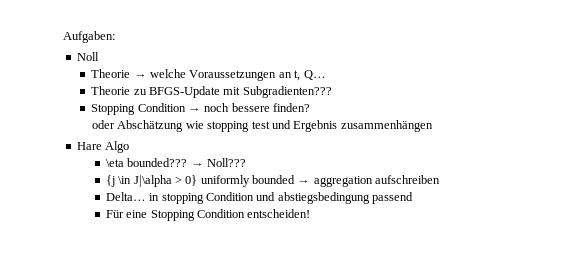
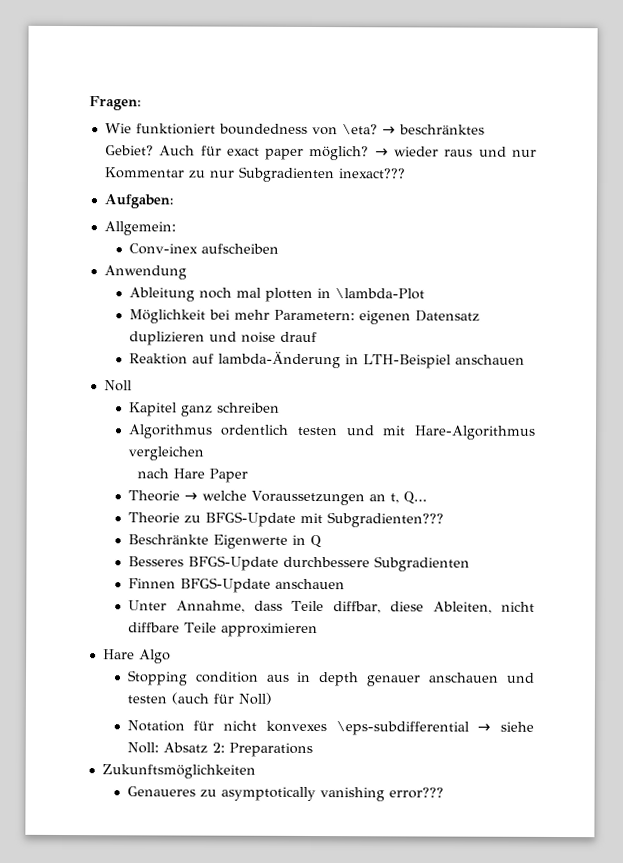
[63,31,115,43] [76,52,99,61] Aufgaben: // Noll -> [89,96,142,111] [104,123,485,136] [104,145,537,161] [104,166,406,183] [103,194,174,209] [103,221,176,236] [128,243,279,255] [103,265,187,280] [128,287,425,303] [128,309,480,325] [128,331,317,346] [128,351,525,369] [103,380,132,392] [128,402,280,417] [127,424,536,440] [127,446,204,461] [136,468,248,483] Fragen: // Wie funktioniert boundedness von \eta? → beschränktes Gebiet? Auch für exact paper möglich? → wieder raus und nur Kommentar zu nur Subgradienten inexact??? // Aufgaben: // Allgemein: // Conv-inex aufscheiben // Anwendung // Ableitung noch mal plotten in \lambda-Plot // Möglichkeit bei mehr Parametern: eigenen Datensatz duplizieren und noise drauf // Reaktion auf lambda-Änderung in LTH-Beispiel anschauen // Noll // Kapitel ganz schreiben // Algorithmus ordentlich testen und mit Hare-Algorithmus vergleichen // nach Hare Paper
[91,103,311,115] [92,120,433,132] [76,141,130,153] [105,158,246,167] [105,175,441,187] [105,192,414,204] [105,209,311,221] Stopping Condition → noch bessere finden? // oder Abschätzung wie stopping test und Ergebnis zusammenhängen // Hare Algo // \eta bounded??? → Noll??? // {j \in J|\alpha > 0} uniformly bounded → aggregation aufschreiben // Delta… in stopping Condition und abstiegsbedingung passend // Für eine Stopping Condition entscheiden! -> [127,534,322,549] [127,555,470,572] [127,577,345,593] [127,600,535,614] [127,622,318,638] [102,649,171,664] [126,670,535,687] [126,692,272,705] [126,720,534,736] [126,742,313,758] [101,764,256,779] [126,786,444,802] Beschränkte Eigenwerte in Q // Besseres BFGS-Update durchbessere Subgradienten // Finnen BFGS-Update anschauen // Unter Annahme, dass Teile diffbar, diese Ableiten, nicht diffbare Teile approximieren // Hare Algo // Stopping condition aus in depth genauer anschauen und testen (auch für Noll) // Notation für nicht konvexes \eps-subdifferential → siehe Noll: Absatz 2: Preparations // Zukunftsmöglichkeiten // Genaueres zu asymptotically vanishing error???

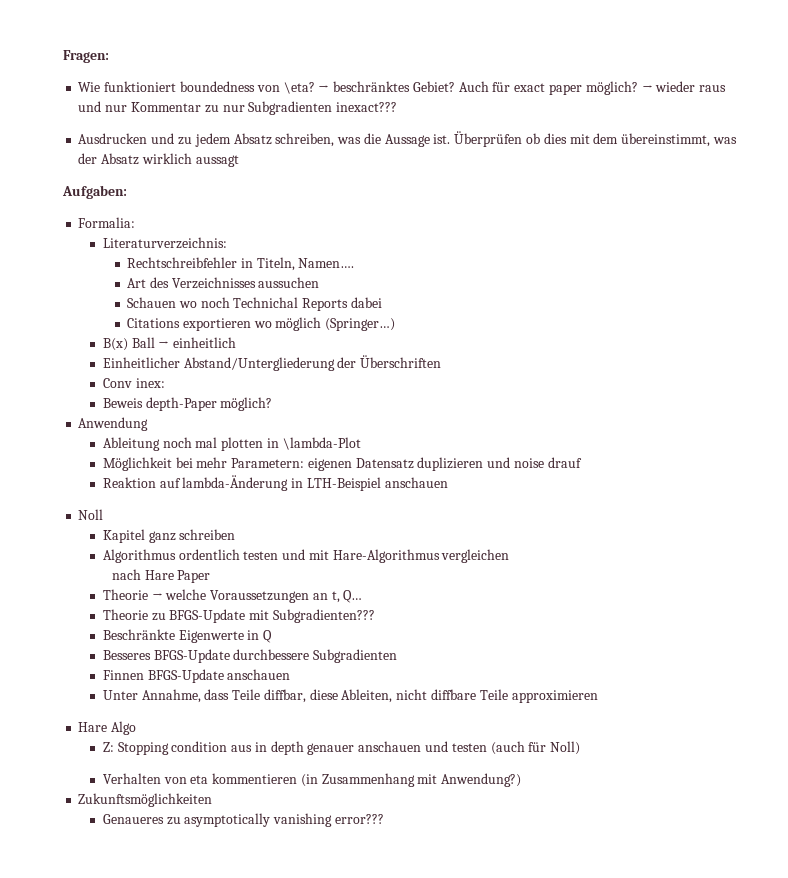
[103,194,174,209] [103,221,176,236] [128,243,279,255] Aufgaben: // Allgemein: // Conv-inex aufscheiben -> [78,131,737,147] [78,153,239,167] [62,185,127,199] [78,217,136,228] [102,237,227,249] [127,257,355,271] [127,277,320,289] [127,297,383,311] [127,317,396,331] [102,337,237,351] [102,355,442,371] [102,378,165,388] [102,397,273,411] Ausdrucken und zu jedem Absatz schreiben, was die Aussage ist. Überprüfen ob dies mit dem übereinstimmt, was der Absatz wirklich aussagt // Aufgaben: // Formalia: // Literaturverzeichnis: // Rechtschreibfehler in Titeln, Namen…. // Art des Verzeichnisses aussuchen // Schauen wo noch Technichal Reports dabei // Citations exportieren wo möglich (Springer…) // B(x) Ball → einheitlich // Einheitlicher Abstand/Untergliederung der Überschriften // Conv inex: // Beweis depth-Paper möglich?
(171, 656) none -> [102,742,114,752] Z:
[126,720,534,736] [126,742,313,758] Notation für nicht konvexes \eps-subdifferential → siehe Noll: Absatz 2: Preparations -> [102,773,522,787] Verhalten von eta kommentieren (in Zusammenhang mit Anwendung?)

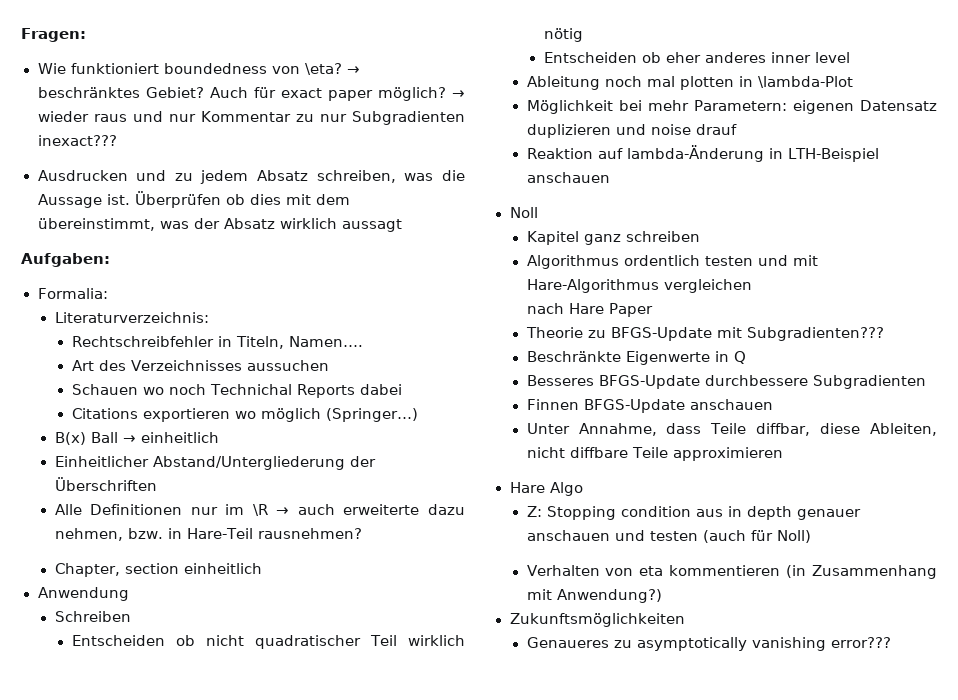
[102,378,165,388] [102,397,273,411] [78,417,149,431] Conv inex: // Beweis depth-Paper möglich? // Anwendung -> [54,504,466,516] [54,528,362,541] [54,563,262,577] [37,587,129,601] [54,611,131,622] [71,635,466,649] [543,28,583,42] [543,52,850,63] Alle Definitionen nur im \R → auch erweiterte dazu nehmen, bzw. in Hare-Teil rausnehmen? // Chapter, section einheitlich // Anwendung // Schreiben // Entscheiden ob nicht quadratischer Teil wirklich nötig // Entscheiden ob eher anderes inner level
[102,589,363,603] // Theorie → welche Voraussetzungen an t, Q… -> (654, 310) none

